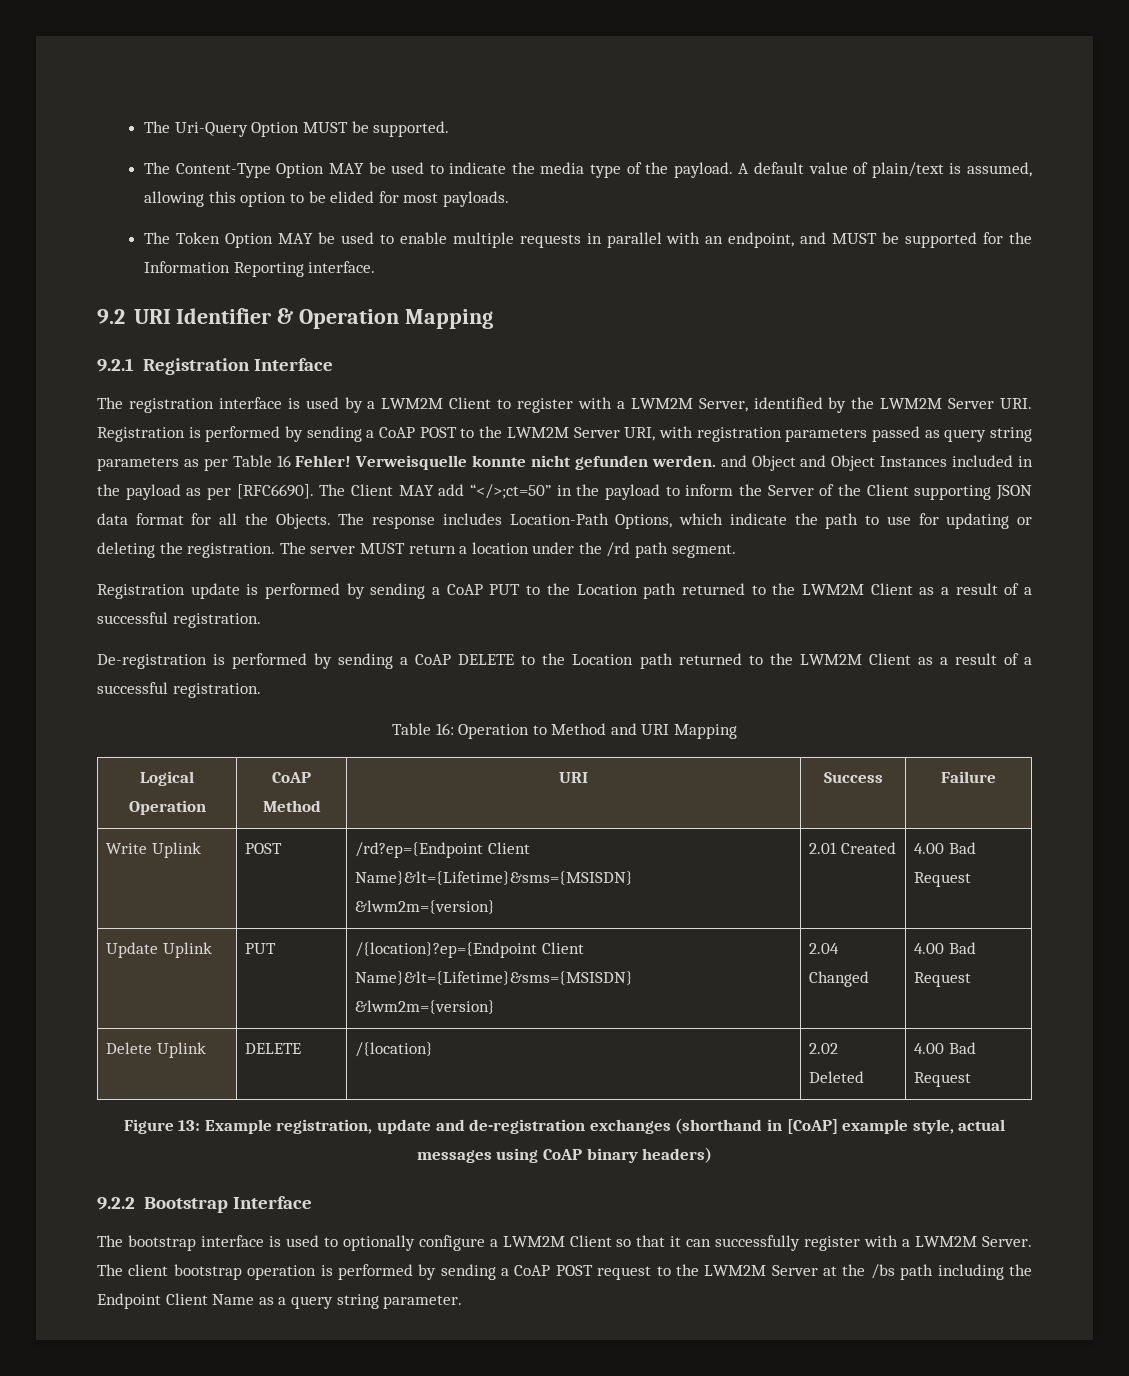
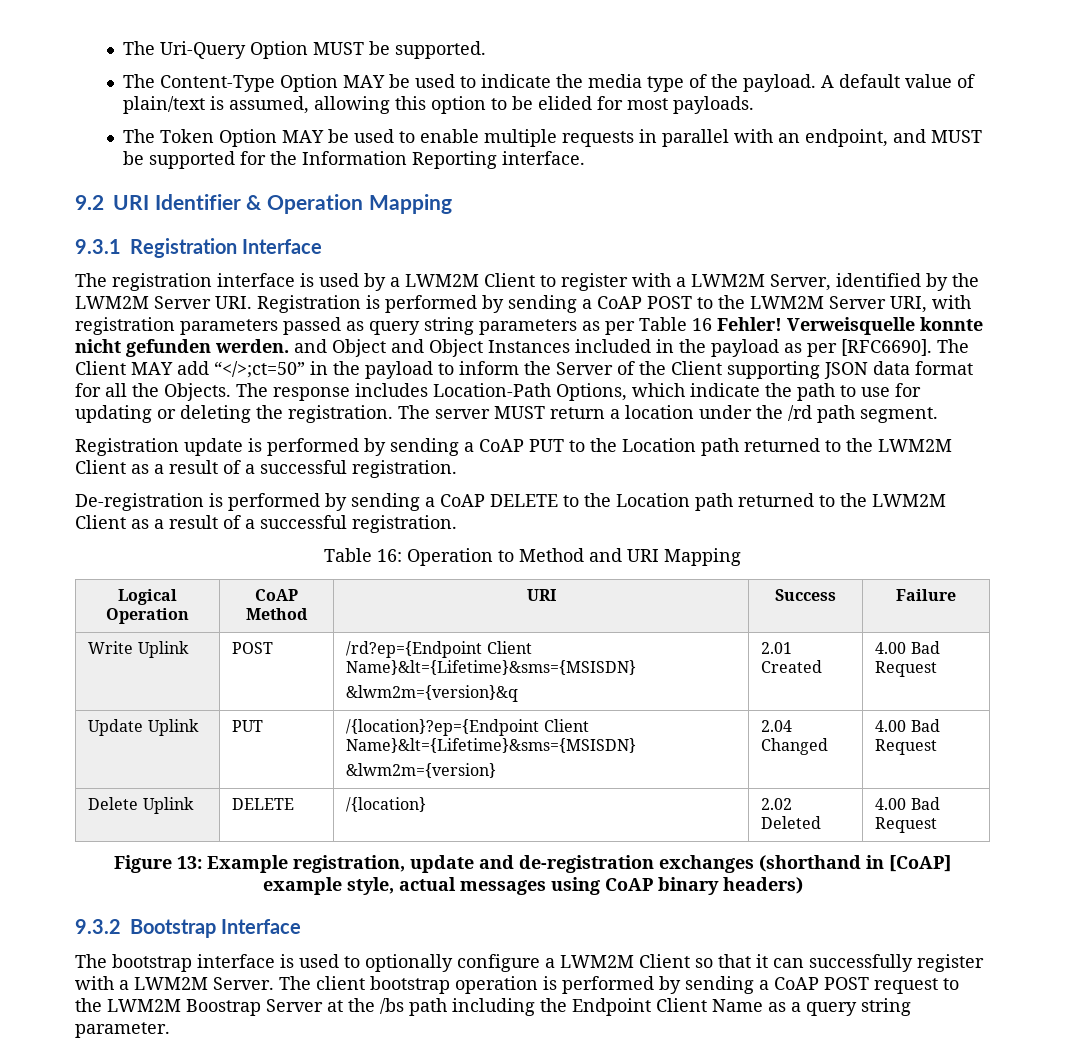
[97,358,134,372] 9.2.1 -> [75,239,121,254] 9.3.1
[355,900,496,914] &lwm2m={version} -> [346,685,519,702] &lwm2m={version}&q
[97,1197,135,1210] 9.2.2 -> [75,919,121,934] 9.3.2
(767, 1270) none -> [186,999,261,1016] Boostrap

